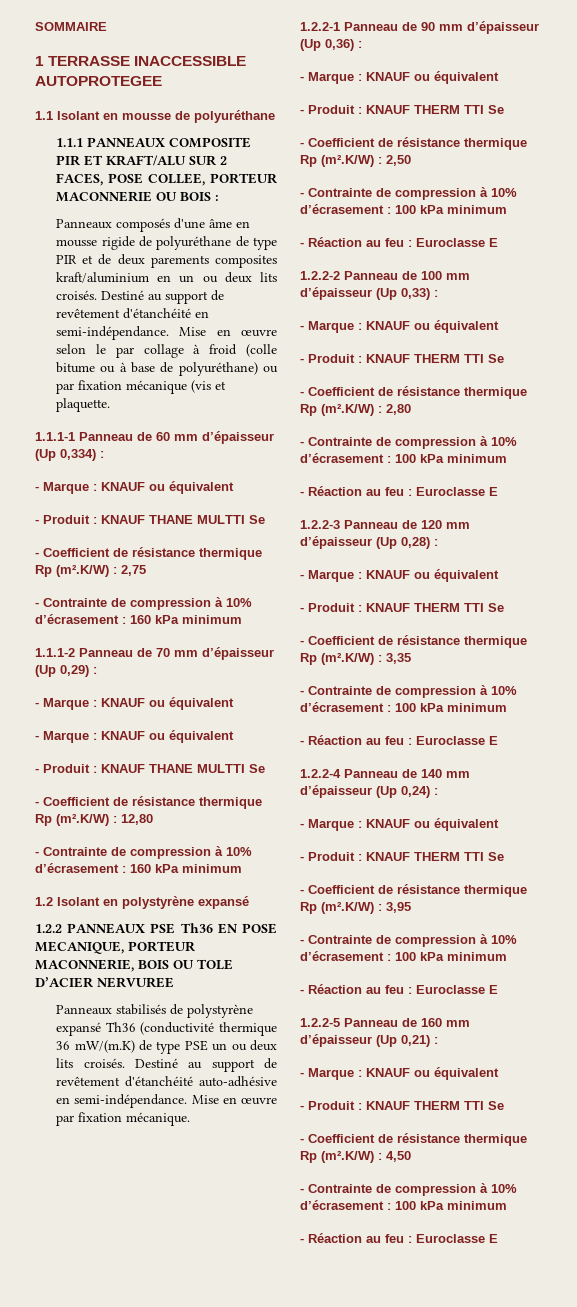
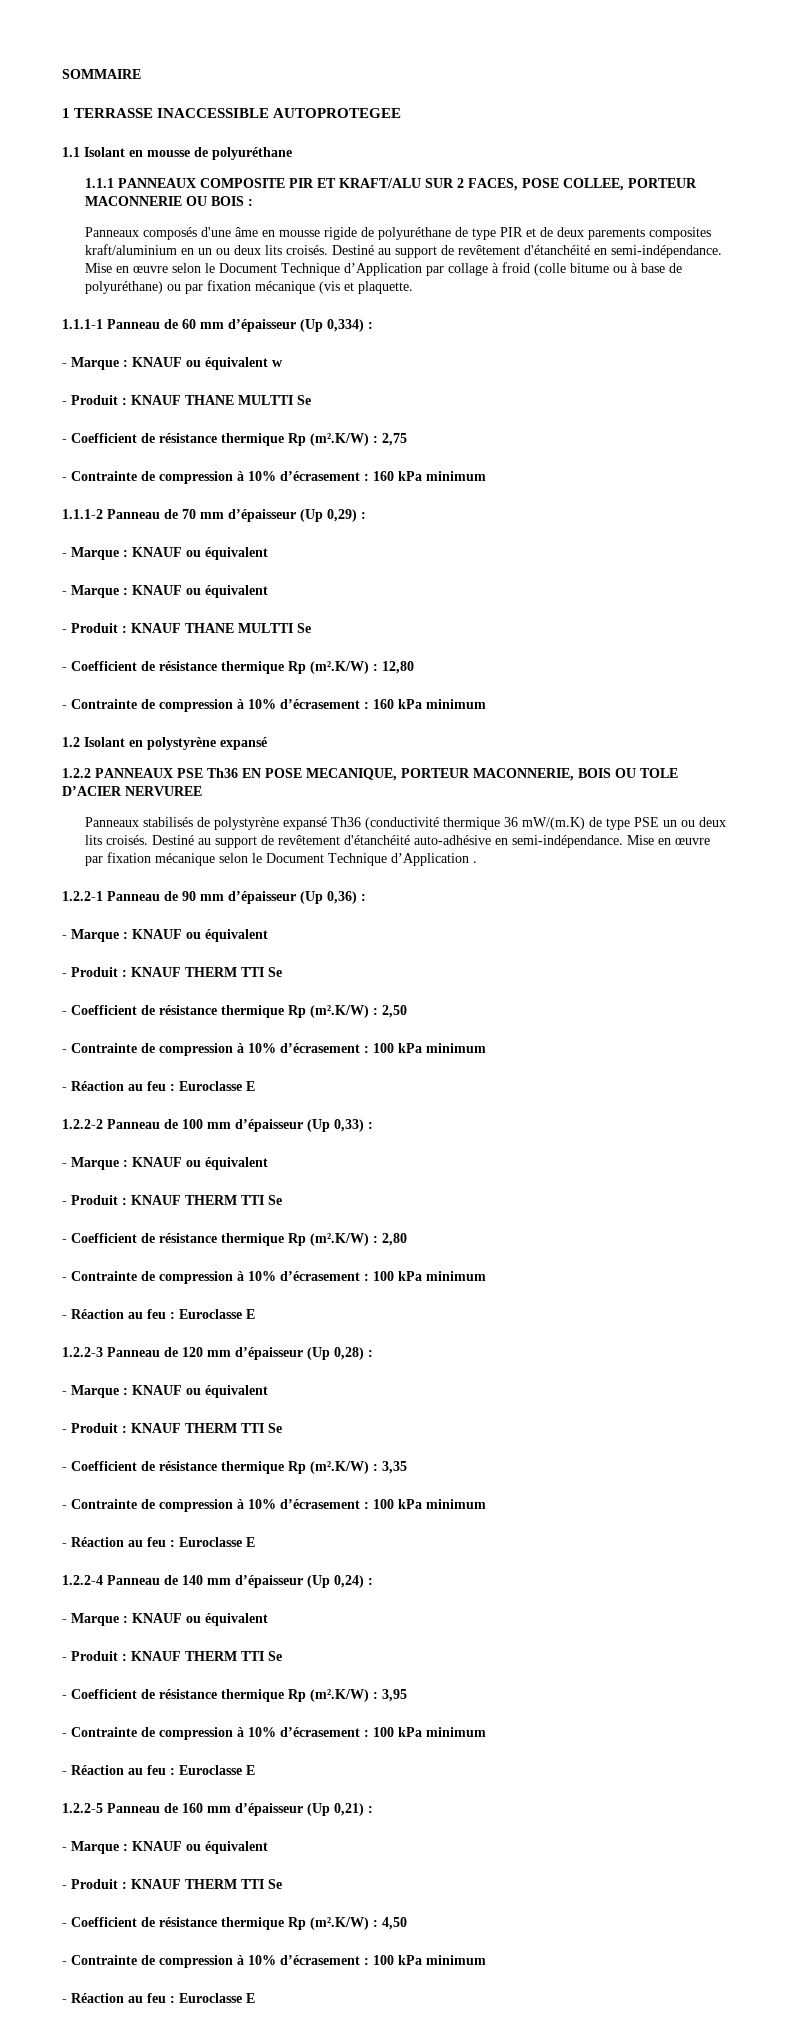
(106, 349) none -> [218,263,422,276] Document Technique d’Application
(234, 487) none -> [272,360,283,367] w
[126,1112,191,1126] mécanique. -> [154,853,477,866] mécanique selon le Document Technique d’Application .

